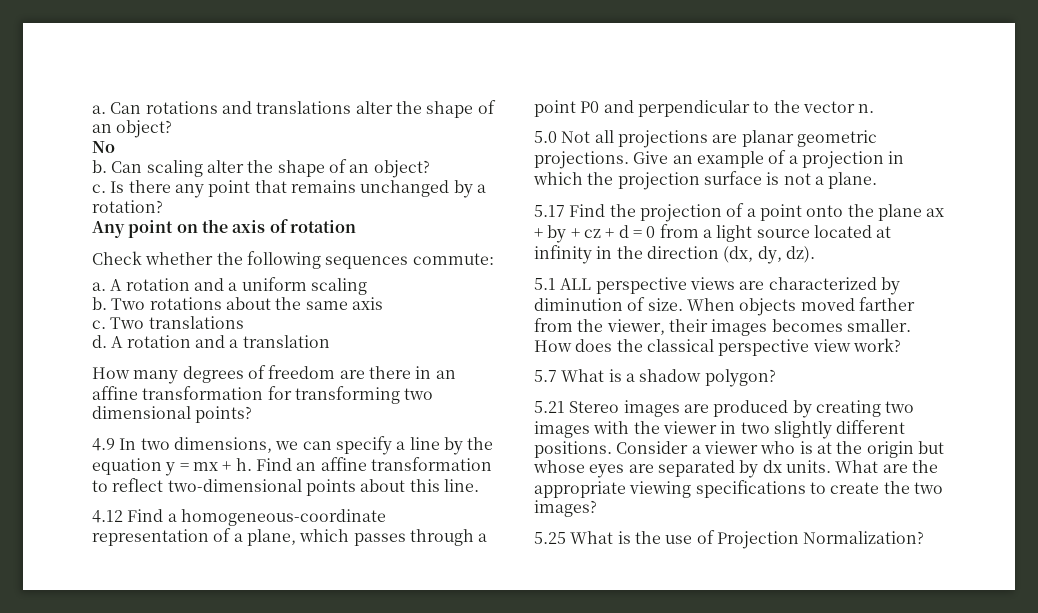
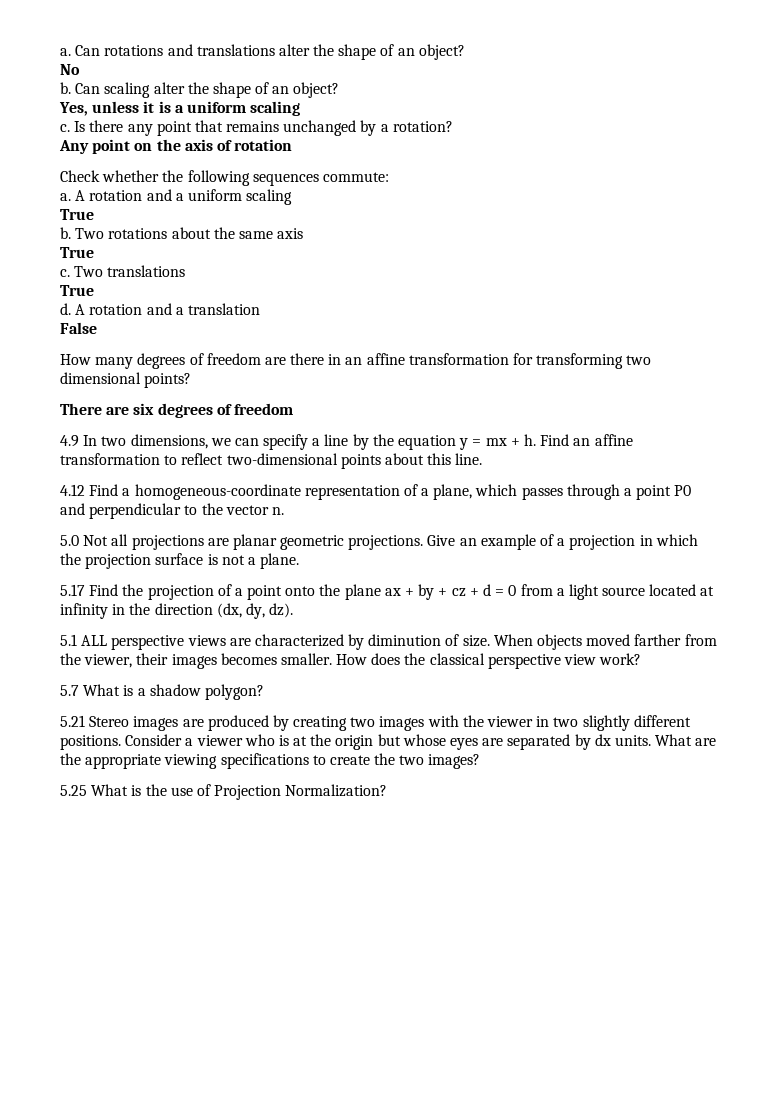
(430, 169) none -> [59,101,301,116] // Yes, unless it is a uniform scaling
(367, 286) none -> [60,209,94,220] // True
(383, 303) none -> [60,247,94,258] // True
(244, 322) none -> [60,285,94,296] // True
(330, 341) none -> [60,322,97,334] // False
(253, 414) none -> [60,403,293,418] // There are six degrees of freedom

